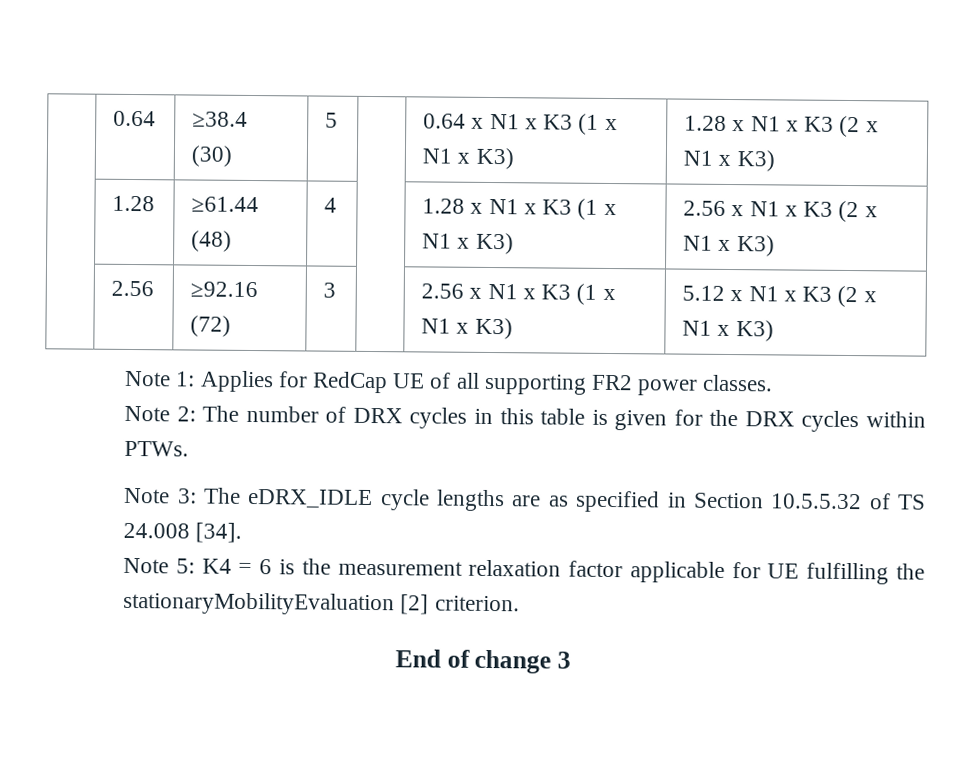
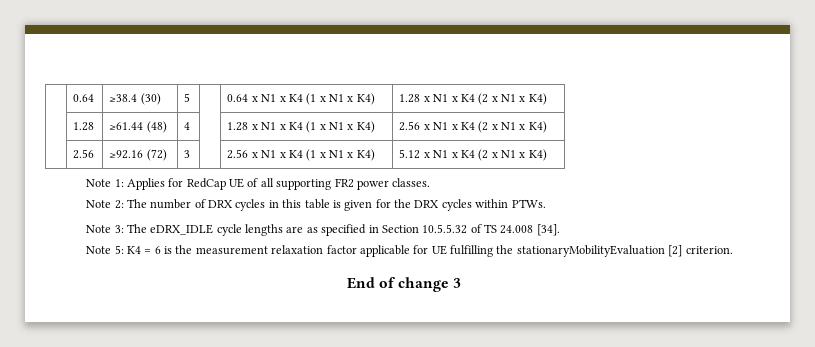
[543,113,618,135] [422,147,514,170] [684,115,879,138] [683,150,775,172] K3 (1 x N1 x K3) | 1.28 x N1 x K3 (2 x N1 x K3) -> [288,93,375,105] [399,93,547,105] K4 (1 x N1 x K4) | 1.28 x N1 x K4 (2 x N1 x K4)
[542,198,617,220] [422,232,514,255] [683,200,878,223] [683,235,775,257] K3 (1 x N1 x K3) | 2.56 x N1 x K3 (2 x N1 x K3) -> [288,121,375,133] [399,121,547,133] K4 (1 x N1 x K4) | 2.56 x N1 x K4 (2 x N1 x K4)
[541,283,616,305] [421,317,513,340] K3 (1 x N1 x K3) -> [288,149,375,161] K4 (1 x N1 x K4)
[802,285,877,308] [682,320,774,342] K3 (2 x N1 x K3) -> [460,149,547,161] K4 (2 x N1 x K4)

